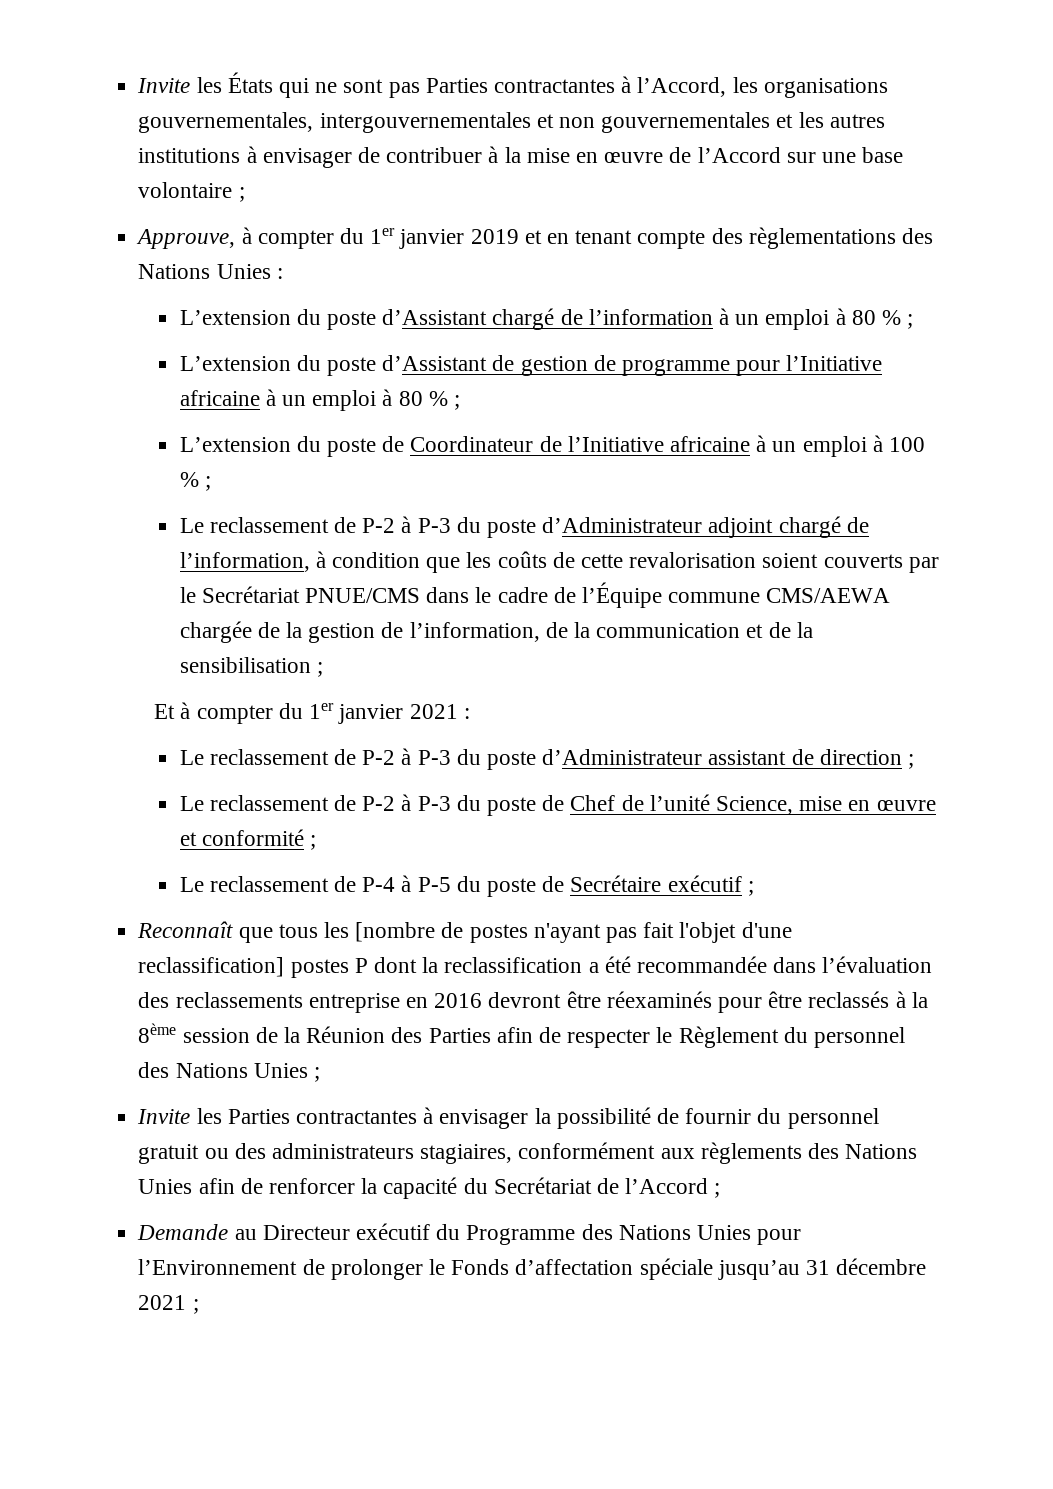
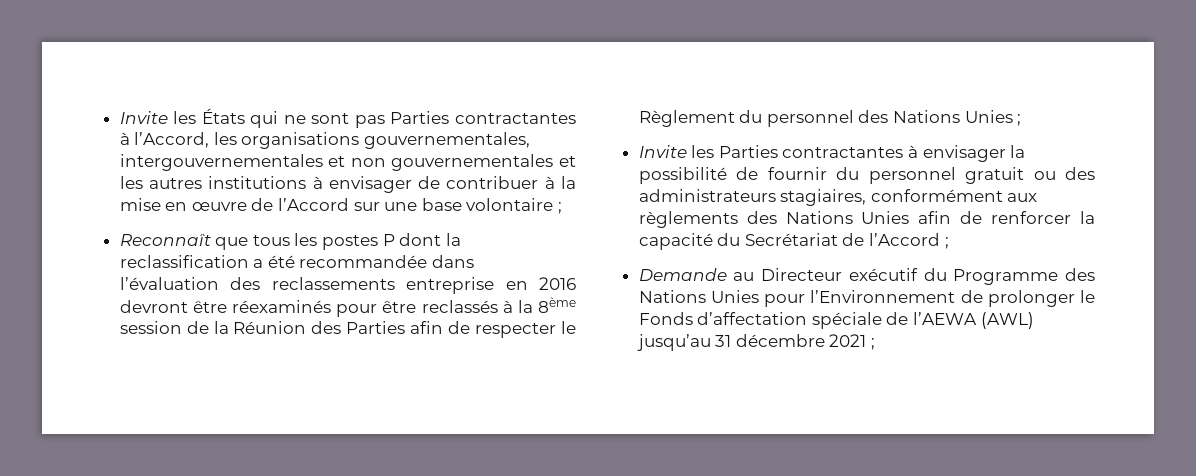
[136,227,934,249] [138,264,283,279] [179,308,914,330] [179,355,883,376] [179,389,461,411] [179,435,926,457] [179,472,211,491] [179,516,869,538] [179,551,939,573] [179,582,891,608] [179,621,813,643] [179,657,323,677] [154,702,470,724] [179,748,915,770] [179,794,936,816] [179,829,316,850] [179,875,754,897] [137,921,792,943] [138,957,285,977] Approuve, à compter du 1er janvier 2019 et en tenant compte des règlementations des Nations Unies : // L’extension du poste d’Assistant chargé de l’information à un emploi à 80 % ; // L’extension du poste d’Assistant de gestion de programme pour l’Initiative africaine à un emploi à 80 % ; // L’extension du poste de Coordinateur de l’Initiative africaine à un emploi à 100 % ; // Le reclassement de P-2 à P-3 du poste d’Administrateur adjoint chargé de l’information, à condition que les coûts de cette revalorisation soient couverts par le Secrétariat PNUE/CMS dans le cadre de l’Équipe commune CMS/AEWA chargée de la gestion de l’information, de la communication et de la sensibilisation ; // Et à compter du 1er janvier 2021 : // Le reclassement de P-2 à P-3 du poste d’Administrateur assistant de direction ; // Le reclassement de P-2 à P-3 du poste de Chef de l’unité Science, mise en œuvre et conformité ; // Le reclassement de P-4 à P-5 du poste de Secrétaire exécutif ; // Reconnaît que tous les [nombre de postes n'ayant pas fait l'objet d'une reclassification] -> [119,233,318,250] Reconnaît que tous les
(713, 1269) none -> [886,312,1034,329] de l’AEWA (AWL)

